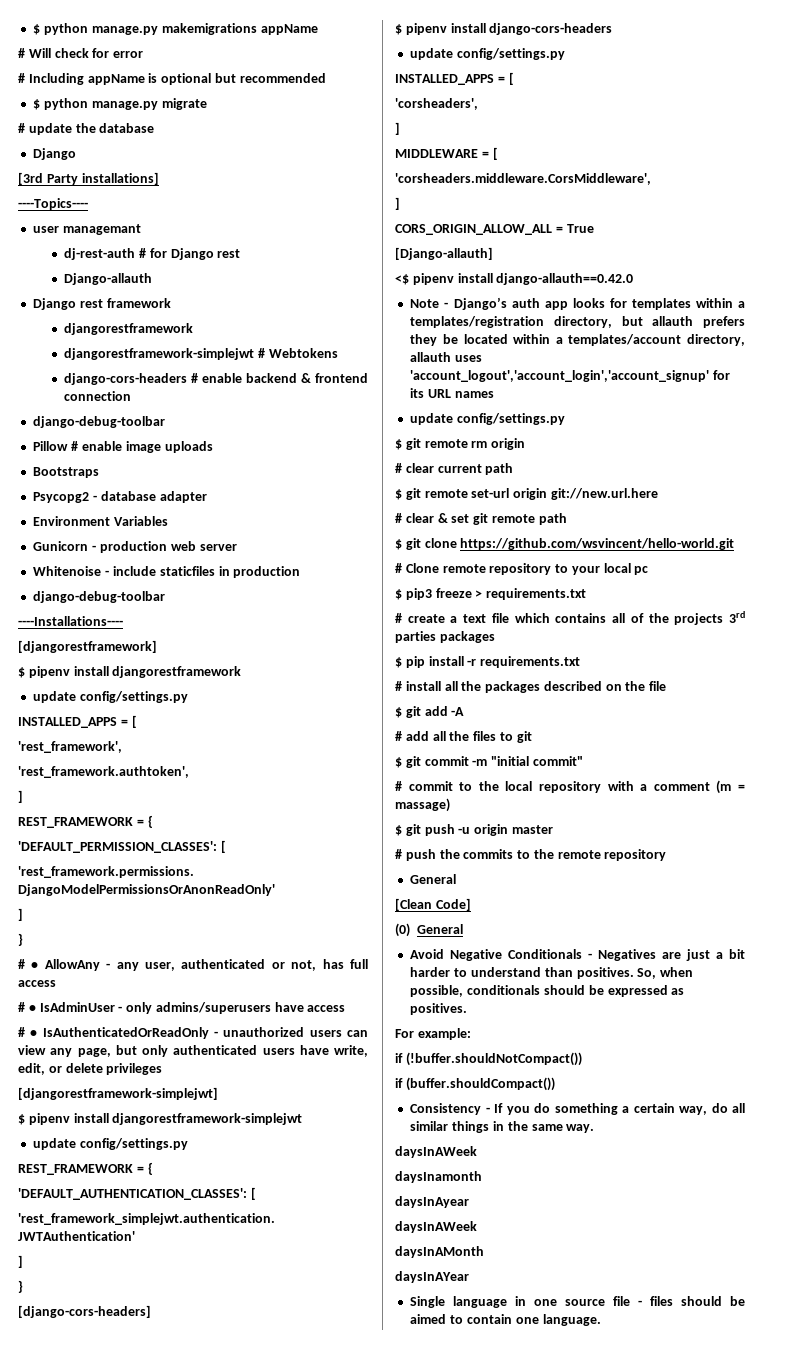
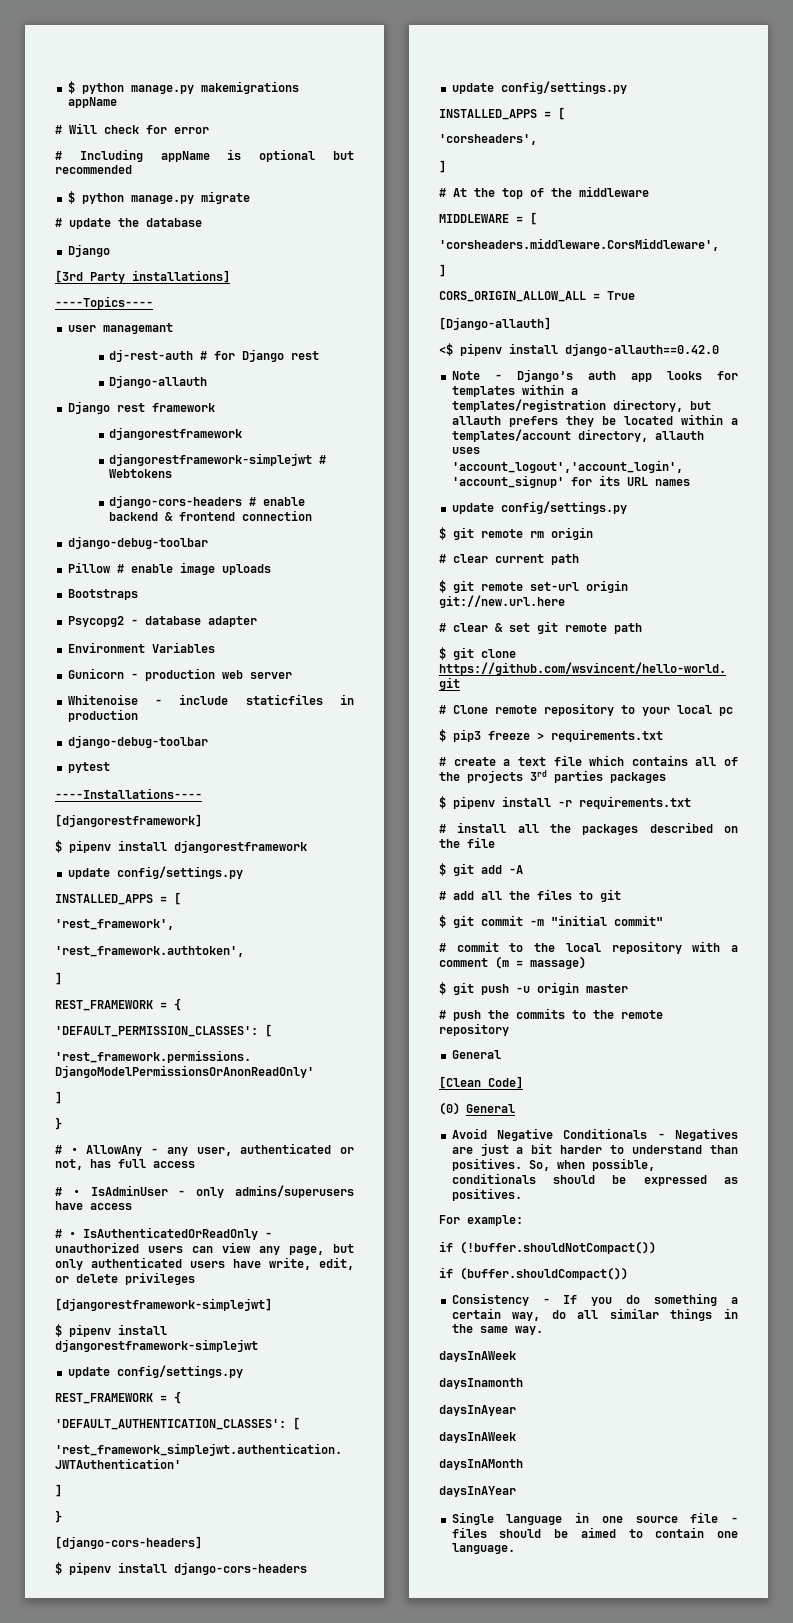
(166, 597) none -> [67,762,110,773] // pytest
(400, 128) none -> [439,186,649,199] // # At the top of the middleware
[405,656,425,668] pip -> [453,796,495,809] pipenv

